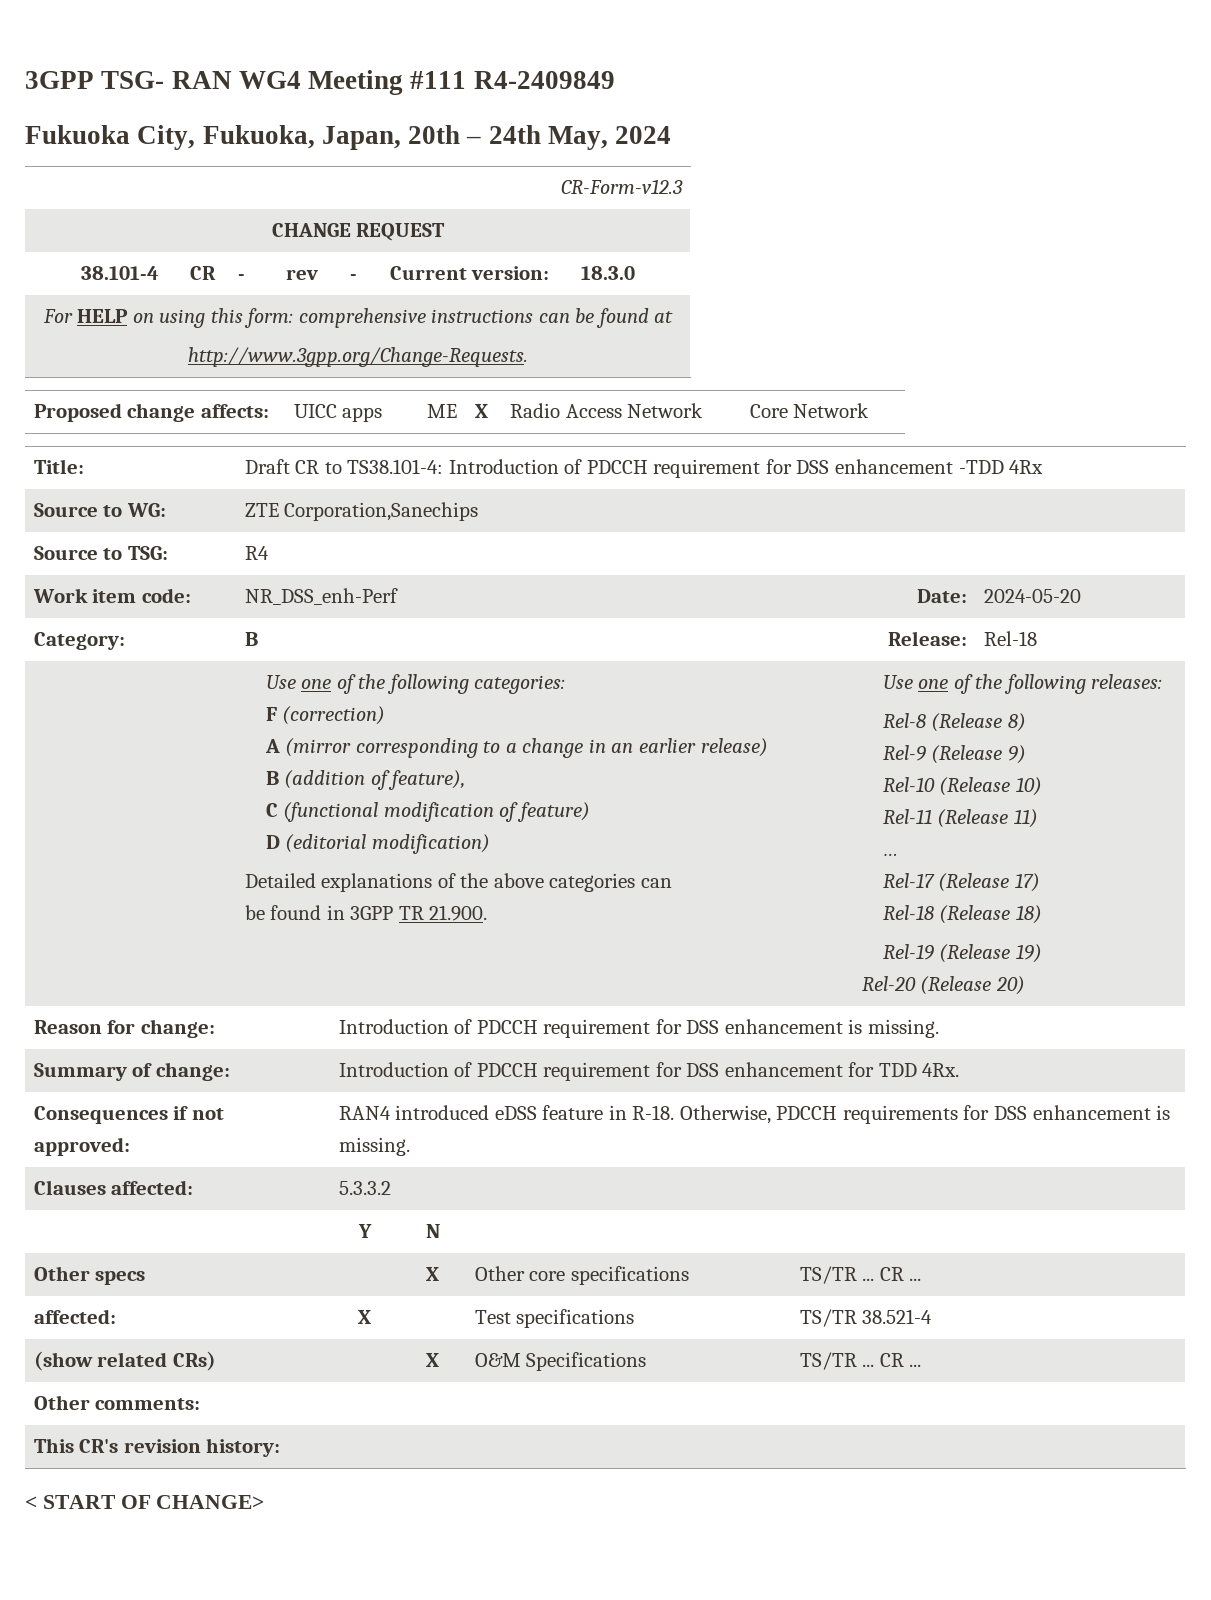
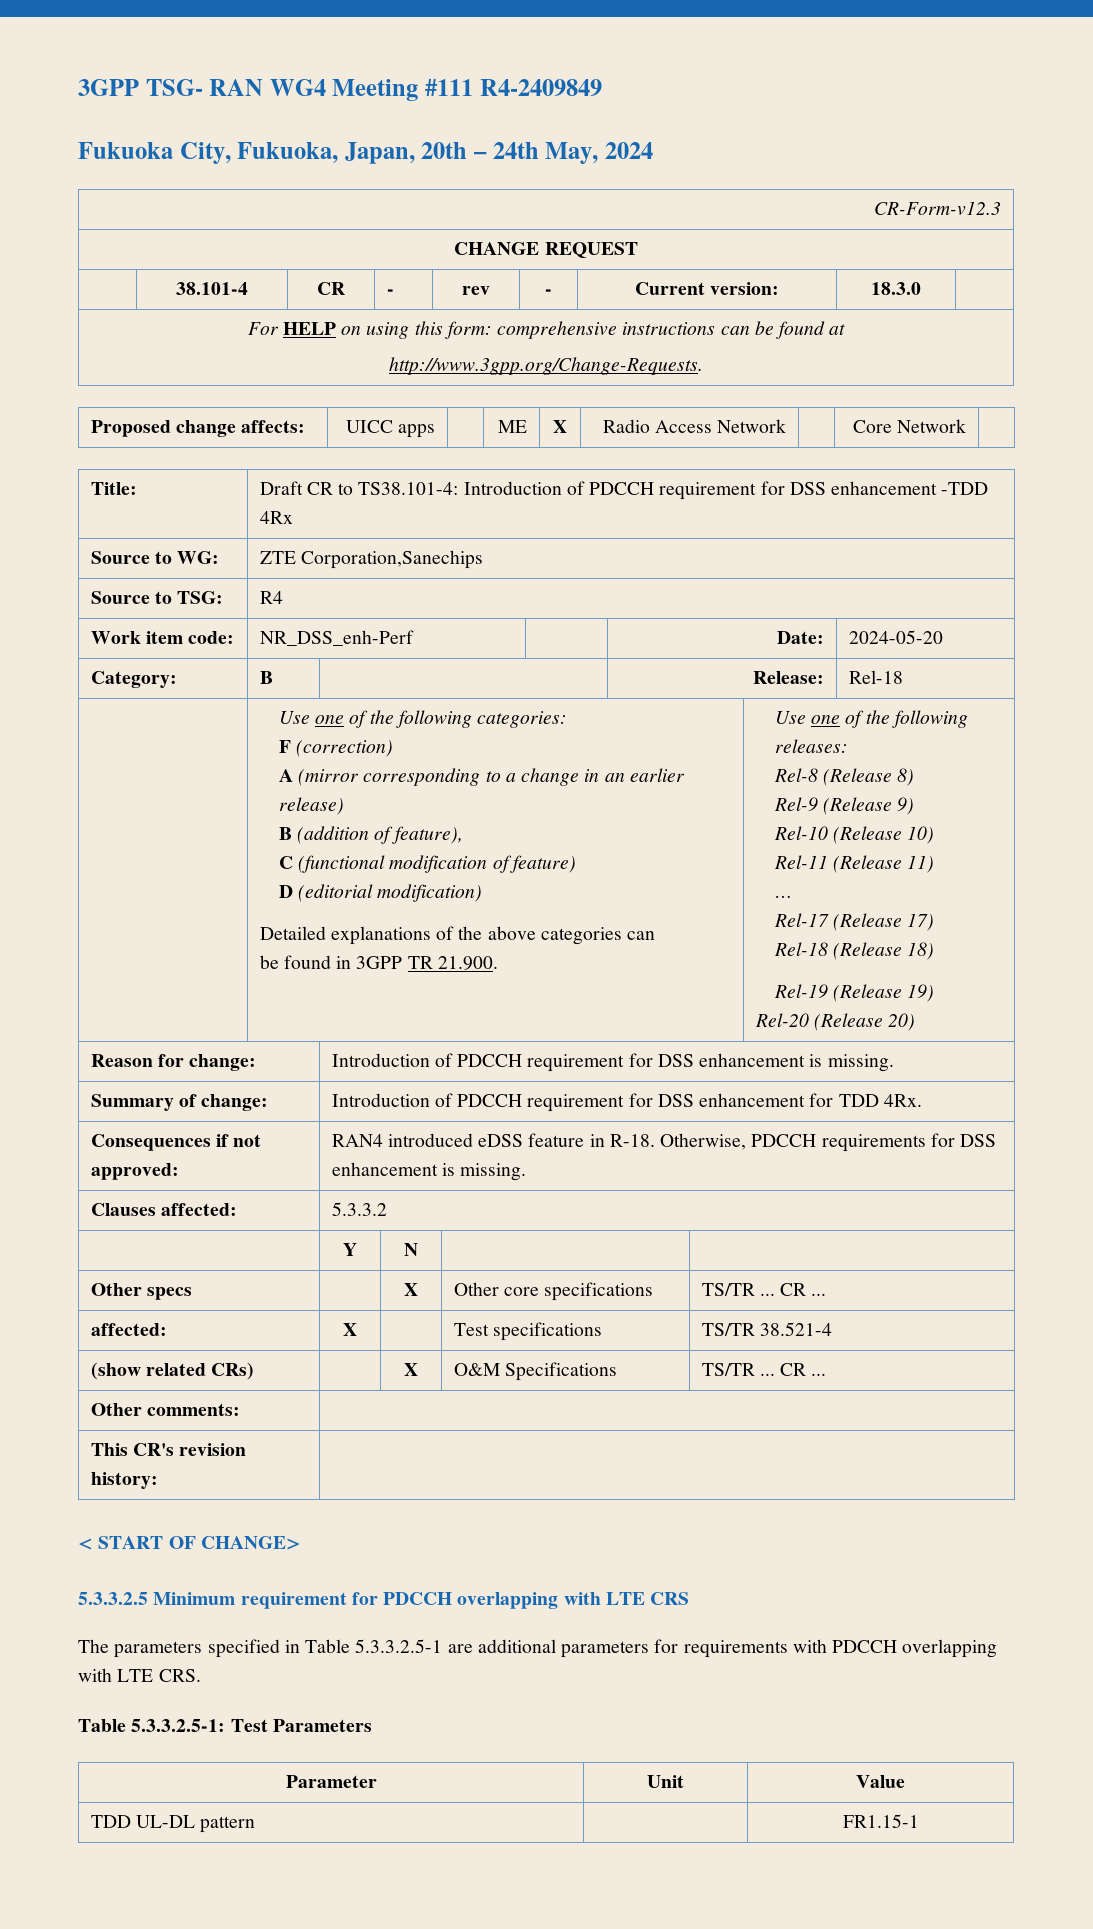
(265, 1502) none -> [78,1592,690,1609] [78,1639,998,1658] [78,1668,201,1682] [78,1719,372,1732] [285,1775,377,1788] [647,1775,684,1788] [856,1775,905,1788] [90,1815,256,1833] [842,1814,919,1828] // 5.3.3.2.5 Minimum requirement for PDCCH overlapping with LTE CRS // The parameters specified in Table 5.3.3.2.5-1 are additional parameters for requirements with PDCCH overlapping with LTE CRS. // Table 5.3.3.2.5-1: Test Parameters // Parameter | Unit | Value // TDD UL-DL pattern | | FR1.15-1

